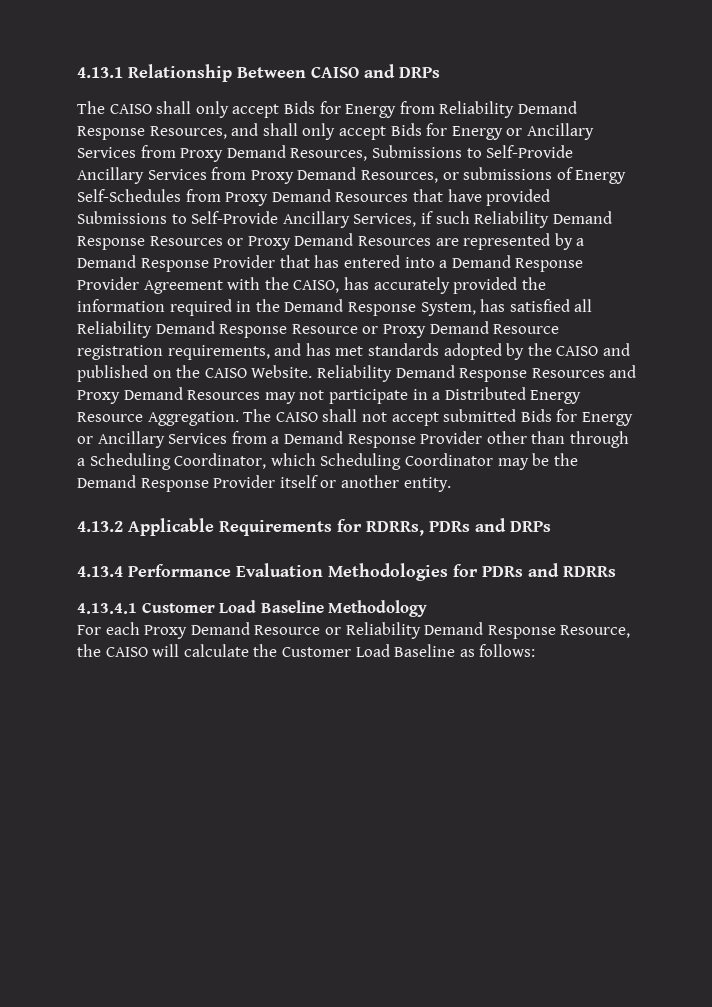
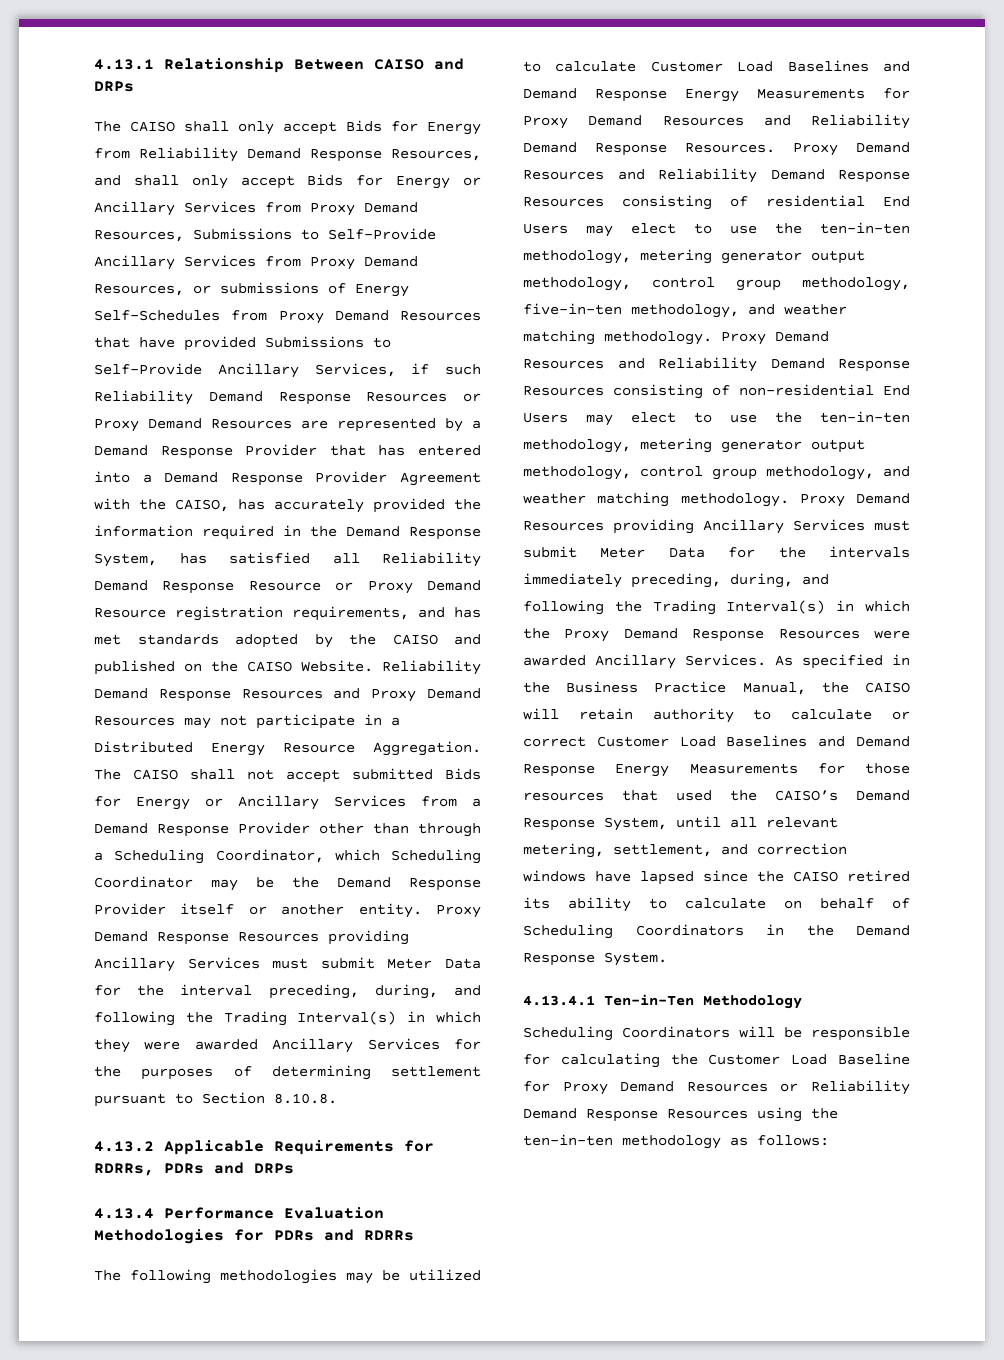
(451, 484) none -> [436,905,481,918] [94,930,409,945] [94,957,481,972] [94,984,481,999] [94,1011,481,1026] [94,1038,481,1053] [94,1065,481,1080] [94,1092,337,1107] Proxy Demand Response Resources providing Ancillary Services must submit Meter Data for the interval preceding, during, and following the Trading Interval(s) in which they were awarded Ancillary Services for the purposes of determining settlement pursuant to Section 8.10.8.
[77,600,428,617] [77,622,321,639] 4.13.4.1 Customer Load Baseline Methodology // For each Proxy Demand Resource -> [94,1269,481,1284] [523,60,910,72] [523,88,910,102] [523,114,910,129] [523,142,910,156] [523,168,910,183] [523,195,910,210] [523,222,910,237] [523,249,865,264] [523,277,910,291] [523,303,847,318] [523,330,829,345] [523,357,910,372] [523,384,910,399] [523,411,910,426] [523,438,865,453] [523,466,910,480] [523,492,910,507] [523,519,910,534] [523,546,910,558] [523,573,829,588] [523,600,910,615] [523,628,910,642] [523,654,910,669] [523,681,910,695] [523,708,910,723] [523,735,910,747] [523,763,910,777] [523,790,910,801] [523,816,838,831] [523,843,847,858] [523,870,910,885] [523,897,910,912] [523,924,910,939] [523,952,667,966] [523,994,802,1009] [523,1026,910,1041] [523,1053,910,1068] [523,1081,768,1095] The following methodologies may be utilized to calculate Customer Load Baselines and Demand Response Energy Measurements for Proxy Demand Resources and Reliability Demand Response Resources. Proxy Demand Resources and Reliability Demand Response Resources consisting of residential End Users may elect to use the ten-in-ten methodology, metering generator output methodology, control group methodology, five-in-ten methodology, and weather matching methodology. Proxy Demand Resources and Reliability Demand Response Resources consisting of non-residential End Users may elect to use the ten-in-ten methodology, metering generator output methodology, control group methodology, and weather matching methodology. Proxy Demand Resources providing Ancillary Services must submit Meter Data for the intervals immediately preceding, during, and following the Trading Interval(s) in which the Proxy Demand Response Resources were awarded Ancillary Services. As specified in the Business Practice Manual, the CAISO will retain authority to calculate or correct Customer Load Baselines and Demand Response Energy Measurements for those resources that used the CAISO’s Demand Response System, until all relevant metering, settlement, and correction windows have lapsed since the CAISO retired its ability to calculate on behalf of Scheduling Coordinators in the Demand Response System. // 4.13.4.1 Ten-in-Ten Methodology // Scheduling Coordinators will be responsible for calculating the Customer Load Baseline for Proxy Demand Resources
[560,625,631,638] [77,644,456,657] Resource, the CAISO will calculate the Customer Load Baseline -> [667,1107,838,1122] [523,1134,721,1149] Resources using the ten-in-ten methodology

